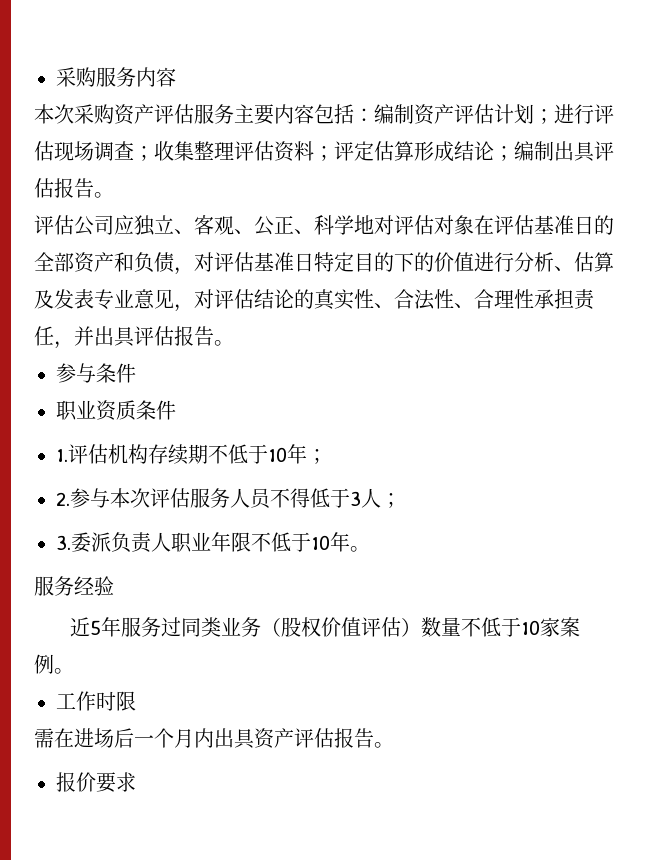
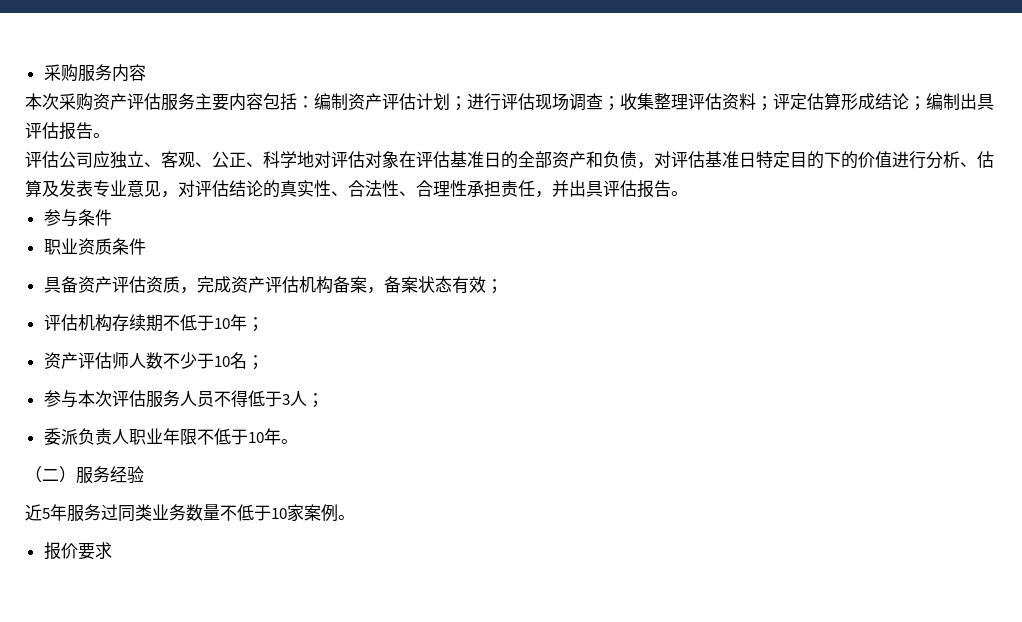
[56,449,68,462] 1. -> [43,276,503,294] 具备资产评估资质，完成资产评估机构备案，备案状态有效； //
[56,492,70,506] 2. -> [43,352,264,370] 资产评估师人数不少于10名； //
[56,535,71,550] 3. -> (324, 400) none
(370, 549) none -> [25,466,76,483] （二）
[261,617,422,637] （股权价值评估） -> (186, 512) none
[56,691,136,711] [34,728,394,749] // 工作时限 // 需在进场后一个月内出具资产评估报告。 -> (355, 517) none

